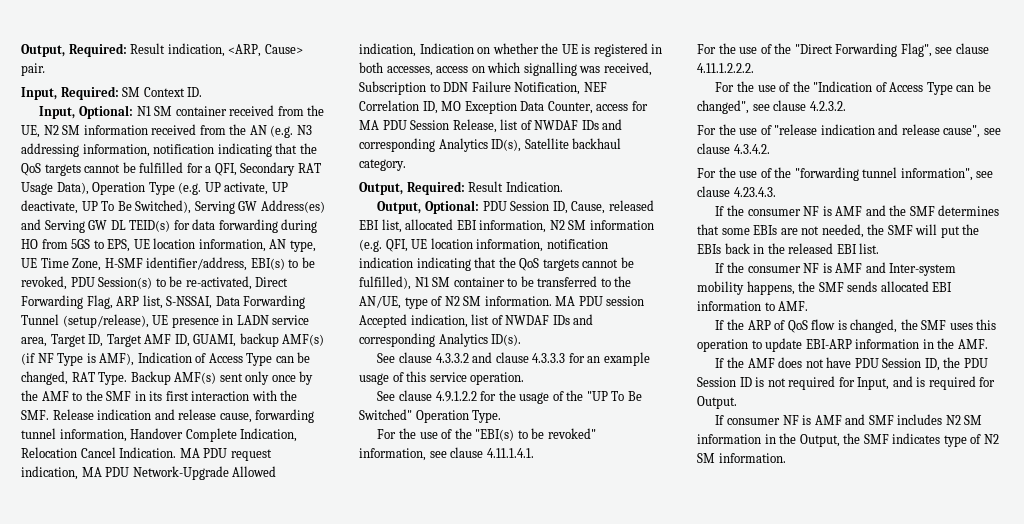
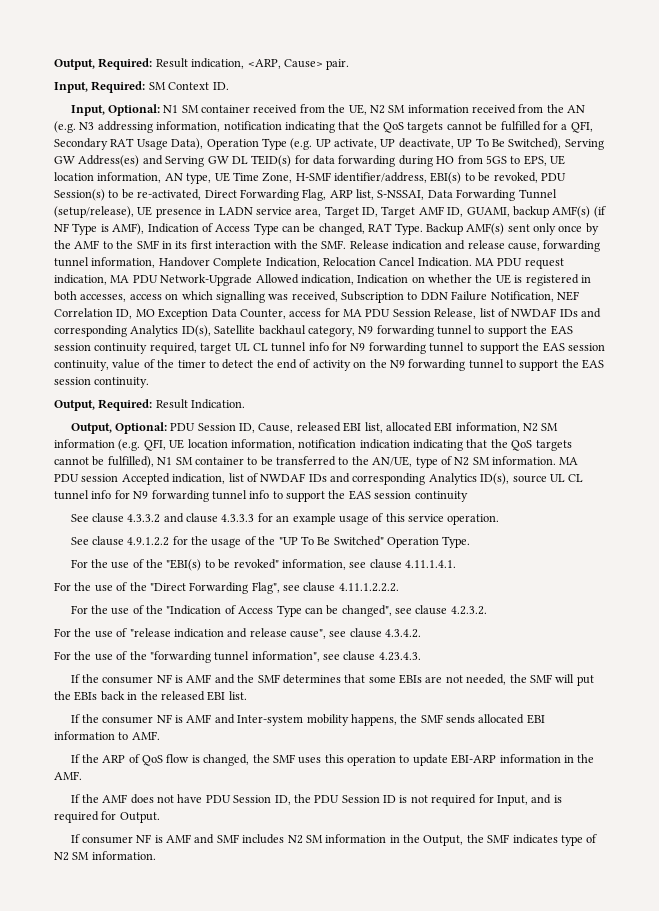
[359,159,406,171] category. -> [307,325,573,337] [54,342,605,354] [54,359,605,371] [54,377,150,388] category, N9 forwarding tunnel to support the EAS session continuity required, target UL CL tunnel info for N9 forwarding tunnel to support the EAS session continuity, value of the timer to detect the end of activity on the N9 forwarding tunnel to support the EAS session continuity.
[491,334,522,346] ID(s). -> [480,473,584,485] [54,490,468,502] ID(s), source UL CL tunnel info for N9 forwarding tunnel info to support the EAS session continuity

